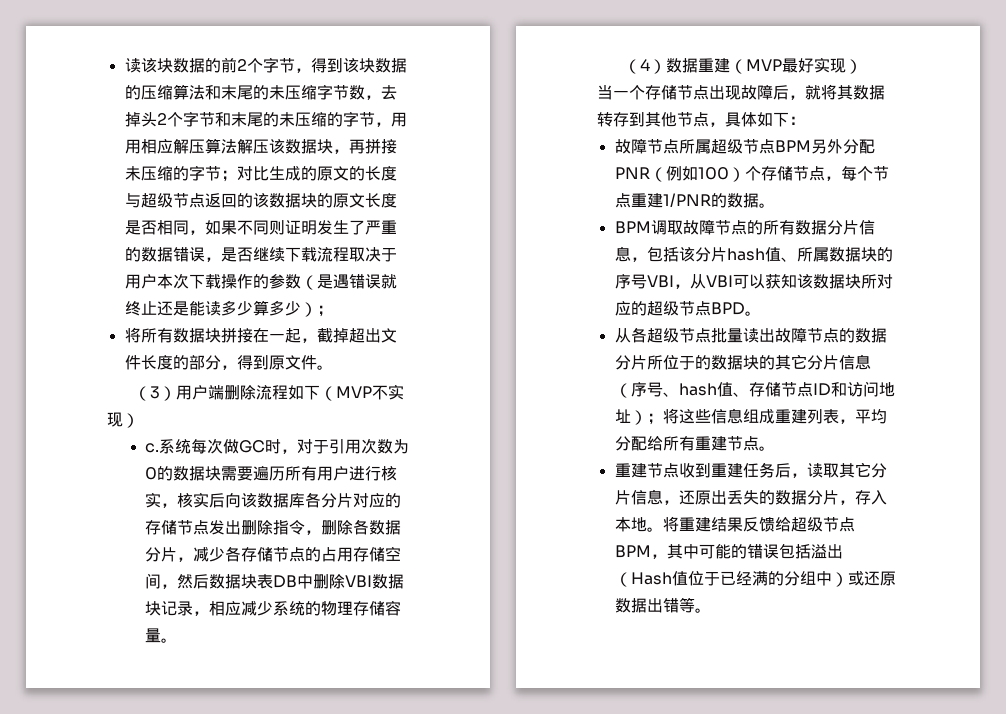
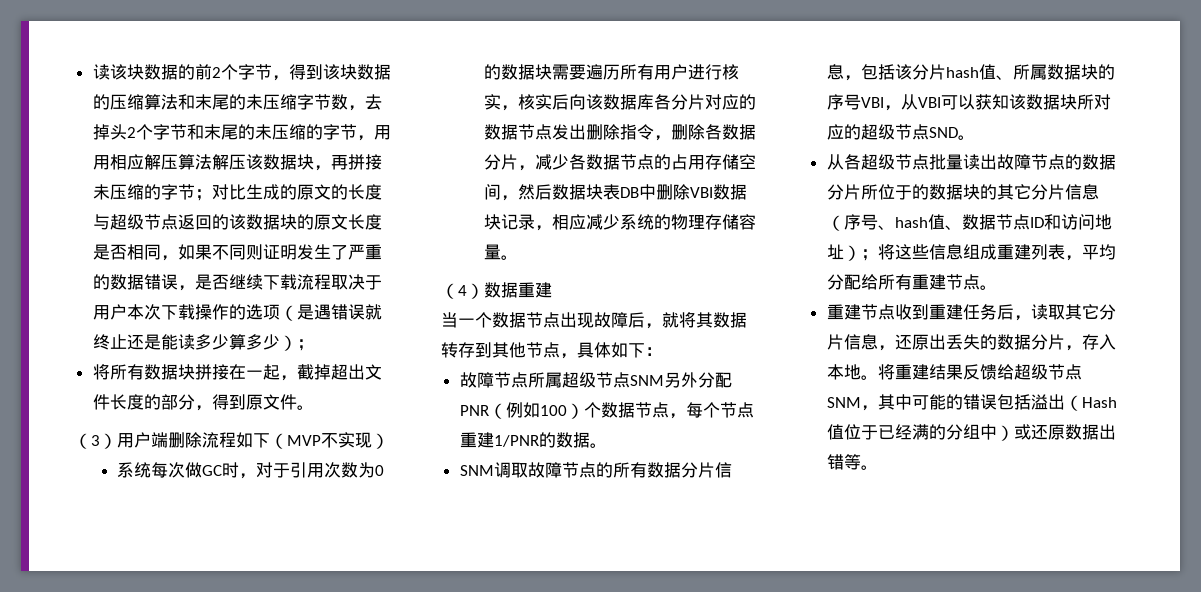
[268,274,301,289] 参数 -> [245,304,280,320] 选项
[144,443,159,453] c. -> (389, 441) none
[144,520,177,535] 存储 -> [484,124,519,140] 数据
[240,547,273,562] 存储 -> [586,154,621,170] 数据
[730,57,863,74] （MVP最好实现） -> (552, 290) none
[645,85,677,100] 存储 -> [492,312,526,328] 数据
[774,140,811,153] BPM -> [629,375,664,386] SNM
[760,166,793,181] 存储 -> [600,402,635,418] 数据
[614,221,651,234] BPM -> [459,465,494,476] SNM
[710,302,745,315] BPD -> [928,127,958,138] SND
[748,382,781,397] 存储 -> [961,214,996,230] 数据
[614,545,651,558] BPM -> [826,397,861,408] SNM

